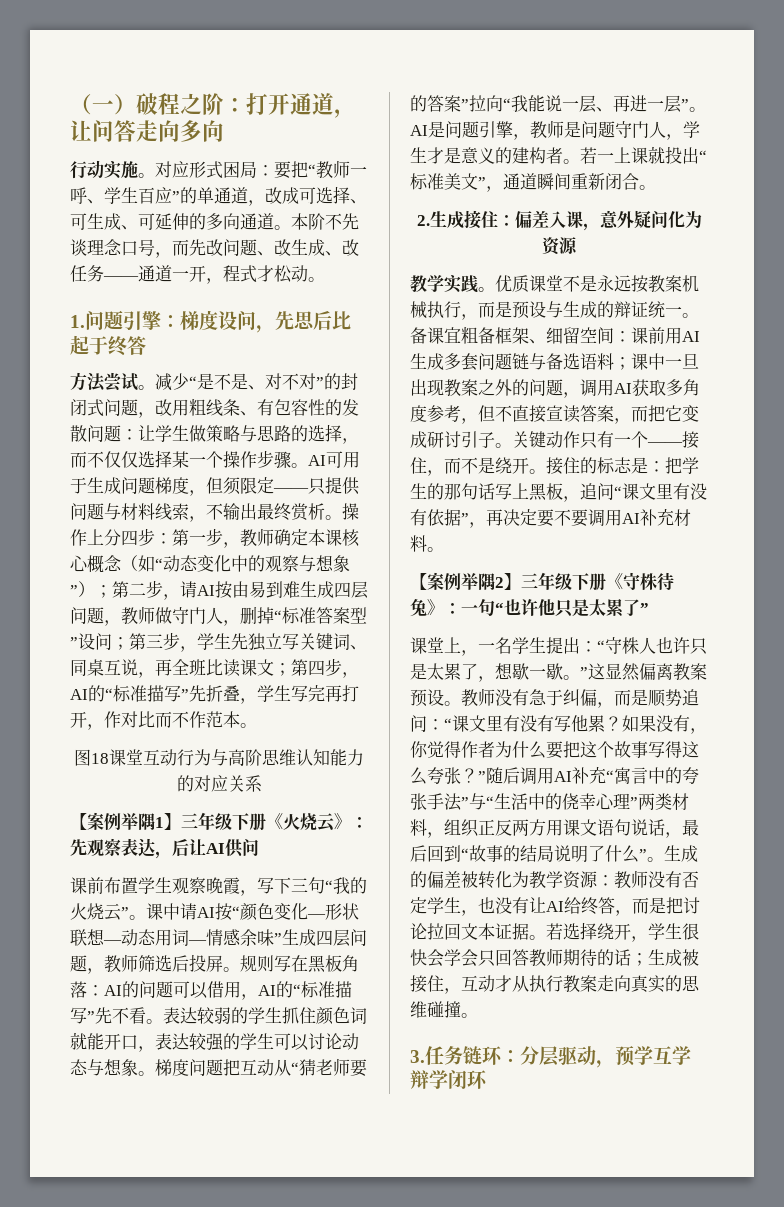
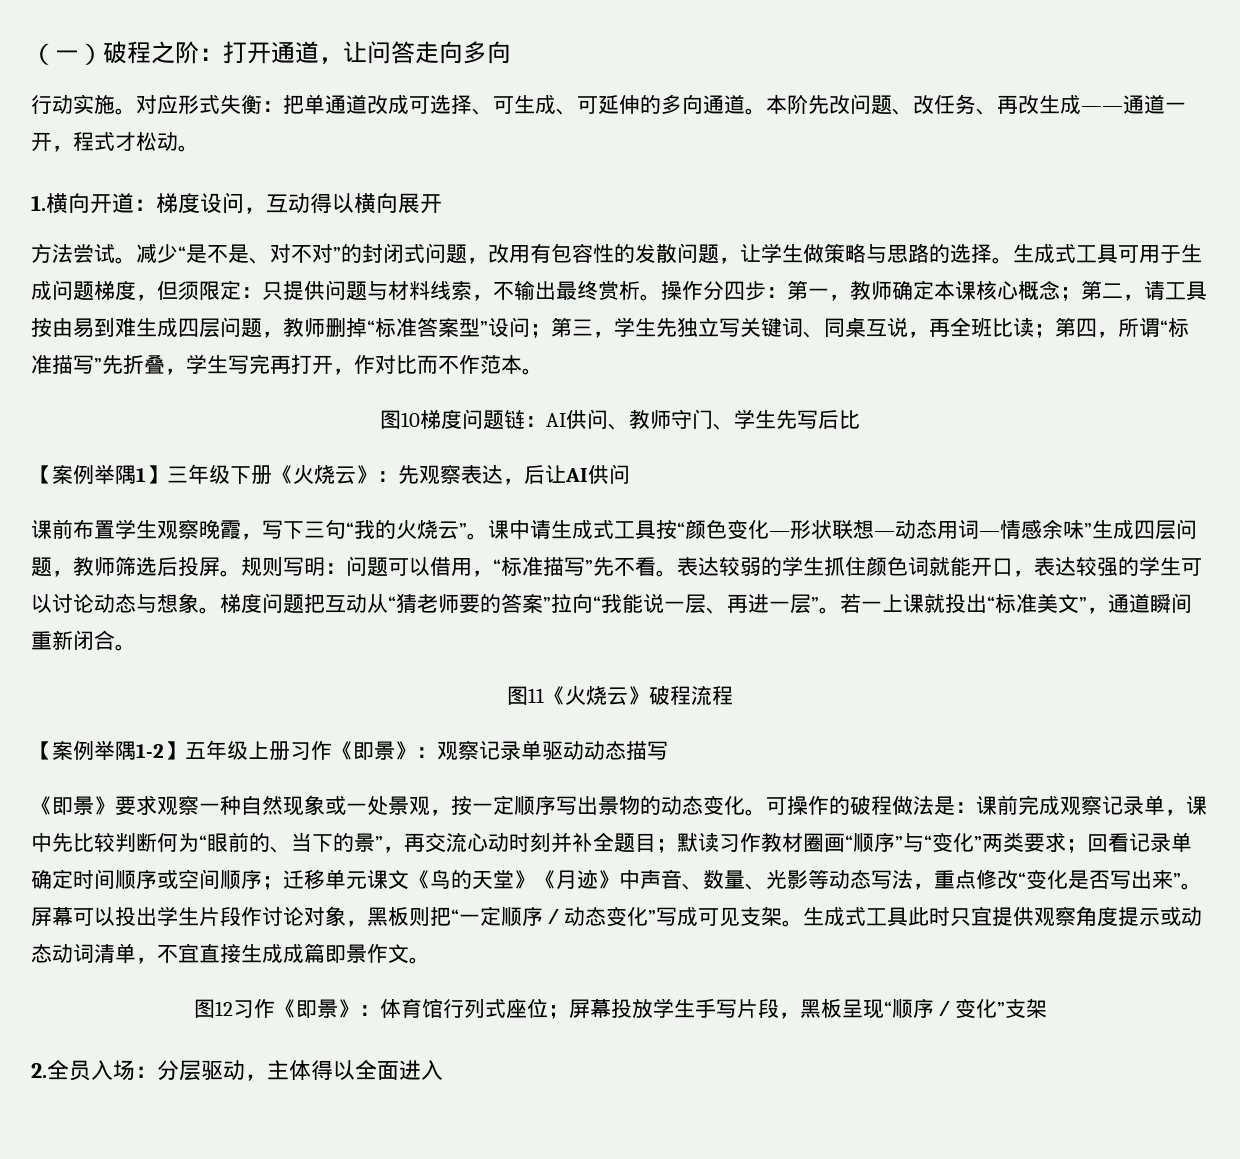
[223,160,367,179] [70,187,265,206] 困局：要把“教师一呼、学生百应”的单通道， -> [220,94,367,115] 失衡：把单通道
[325,213,359,230] [70,239,359,258] [70,265,104,282] 不先谈理念口号，而先改问题、改生成、改任务 -> [808,94,1081,115] 先改问题、改任务、再改生成
[85,310,161,331] 问题引擎 -> [46,193,134,214] 横向开道
[275,311,351,330] [70,335,146,356] 先思后比起于终答 -> [266,193,442,214] 互动得以横向展开
[189,398,257,417] 粗线条、 -> (530, 254) none
[121,429,138,440] ： -> [719,257,740,264] ，
[342,438,359,444] [70,450,326,469] ，而不仅仅选择某一个操作步骤。AI -> [992,244,1118,264] 。生成式工具
[273,488,309,492] —— -> [241,287,262,298] ：
[87,529,104,545] 上 -> (703, 290) none
[206,528,223,546] 步 -> (829, 293) none
[121,555,350,572] [70,580,215,600] （如“动态变化中的观察与想象”）；第二步，请AI -> [1060,280,1207,301] ；第二，请工具
[155,607,240,626] 做守门人， -> (325, 327) none
[163,632,180,650] 步 -> (593, 327) none
[240,658,359,678] [70,685,105,702] 课文；第四步，AI的 -> [1034,317,1160,338] ；第四，所谓
[91,749,364,766] [176,775,262,792] 18课堂互动行为与高阶思维认知能力的对应关系 -> [401,409,860,430] 10梯度问题链：AI供问、教师守门、学生先写后比
[197,907,215,918] AI -> [551,520,656,540] 生成式工具
[291,955,359,973] [70,981,139,998] 在黑板角落：AI的 -> [304,557,346,576] 明：
[258,981,293,998] AI的 -> (493, 573) none
[410,120,700,140] [410,147,580,164] AI是问题引擎，教师是问题守门人，学生才是意义的建构者。 -> (840, 610) none
[416,210,702,231] [542,237,578,255] [410,275,699,293] [410,301,699,320] [410,326,700,344] [410,353,699,371] [410,379,700,398] [410,405,699,424] [410,431,699,449] [410,457,699,476] [410,483,707,502] [410,508,691,528] [410,535,444,552] [410,572,674,591] [410,598,649,617] [410,637,707,656] [410,663,707,682] [410,688,699,708] [410,715,707,734] [410,741,699,759] [410,766,699,785] [410,793,689,811] [410,819,699,838] [410,845,698,863] [410,870,699,889] [410,897,700,916] [410,922,699,942] [410,948,699,967] [410,975,700,994] [410,1001,478,1018] [410,1046,691,1068] [410,1070,488,1089] 2.生成接住：偏差入课，意外疑问化为资源 // 教学实践。优质课堂不是永远按教案机械执行，而是预设与生成的辩证统一。备课宜粗备框架、细留空间：课前用AI生成多套问题链与备选语料；课中一旦出现教案之外的问题，调用AI获取多角度参考，但不直接宣读答案，而把它变成研讨引子。关键动作只有一个——接住，而不是绕开。接住的标志是：把学生的那句话写上黑板，追问“课文里有没有依据”，再决定要不要调用AI补充材料。 // 【案例举隅2】三年级下册《守株待兔》：一句“也许他只是太累了” // 课堂上，一名学生提出：“守株人也许只是太累了，想歇一歇。”这显然偏离教案预设。教师没有急于纠偏，而是顺势追问：“课文里有没有写他累？如果没有，你觉得作者为什么要把这个故事写得这么夸张？”随后调用AI补充“寓言中的夸张手法”与“生活中的侥幸心理”两类材料，组织正反两方用课文语句说话，最后回到“故事的结局说明了什么”。生成的偏差被转化为教学资源：教师没有否定学生，也没有让AI给终答，而是把讨论拉回文本证据。若选择绕开，学生很快会学会只回答教师期待的话；生成被接住，互动才从执行教案走向真实的思维碰撞。 // 3.任务链环：分层驱动，预学互学辩学闭环 -> [507,685,733,705] [31,740,668,761] [31,795,1207,816] [31,832,1192,853] [31,869,1202,890] [31,906,1202,927] [31,943,430,964] [193,998,1047,1019] [31,1060,443,1081] 图11《火烧云》破程流程 // 【案例举隅1-2】五年级上册习作《即景》：观察记录单驱动动态描写 // 《即景》要求观察一种自然现象或一处景观，按一定顺序写出景物的动态变化。可操作的破程做法是：课前完成观察记录单，课中先比较判断何为“眼前的、当下的景”，再交流心动时刻并补全题目；默读习作教材圈画“顺序”与“变化”两类要求；回看记录单确定时间顺序或空间顺序；迁移单元课文《鸟的天堂》《月迹》中声音、数量、光影等动态写法，重点修改“变化是否写出来”。屏幕可以投出学生片段作讨论对象，黑板则把“一定顺序／动态变化”写成可见支架。生成式工具此时只宜提供观察角度提示或动态动词清单，不宜直接生成成篇即景作文。 // 图12习作《即景》：体育馆行列式座位；屏幕投放学生手写片段，黑板呈现“顺序／变化”支架 // 2.全员入场：分层驱动，主体得以全面进入

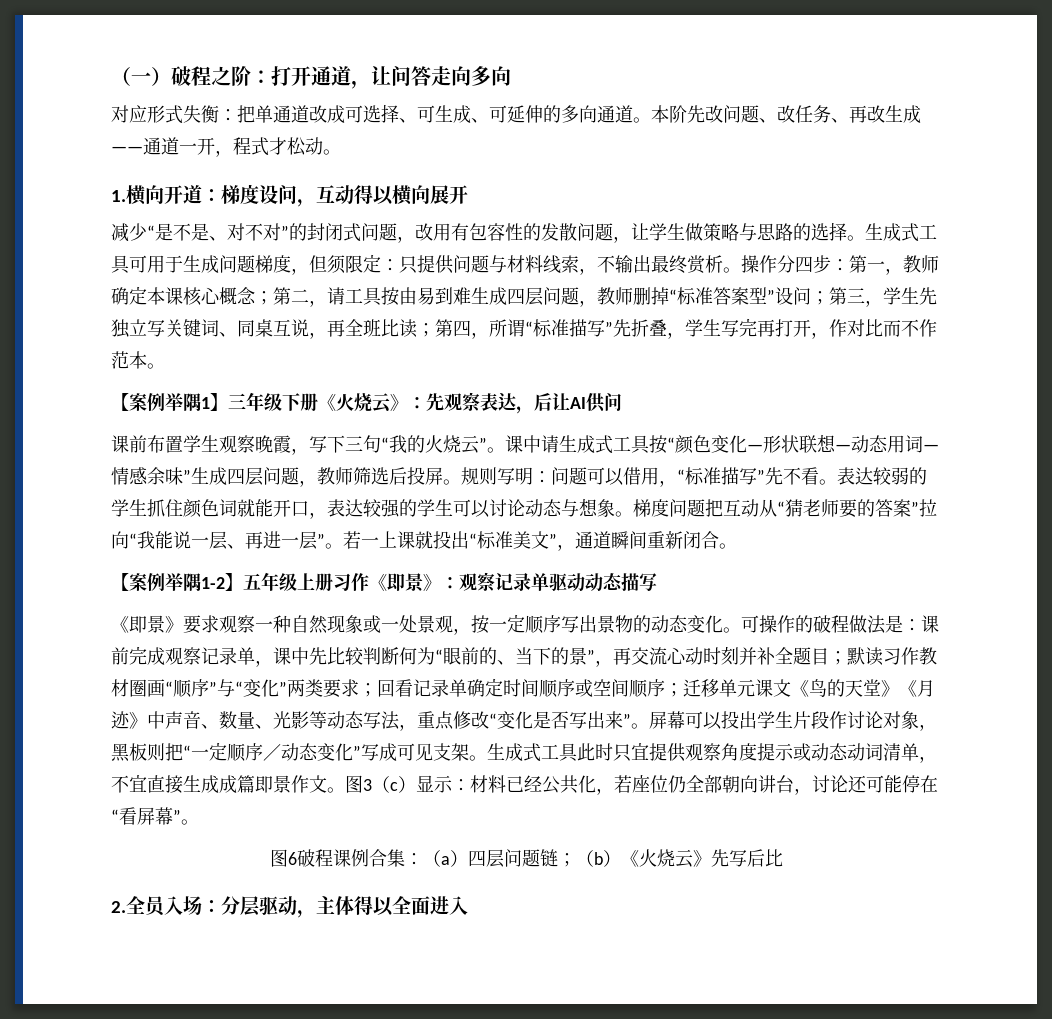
[31,94,136,115] 行动实施。 -> (511, 76) none
[31,243,136,264] 方法尝试。 -> (468, 194) none
[380,409,860,430] // 图10梯度问题链：AI供问、教师守门、学生先写后比 -> (165, 366) none
[507,685,733,705] // 图11《火烧云》破程流程 -> (737, 546) none
[193,998,1047,1019] // 图12习作《即景》：体育馆行列式座位；屏幕投放学生手写片段，黑板呈现“顺序／变化”支架 -> [345,775,938,795] [111,807,199,825] [269,849,783,868] 图3（c）显示：材料已经公共化，若座位仍全部朝向讲台，讨论还可能停在“看屏幕”。 // 图6破程课例合集：（a）四层问题链；（b）《火烧云》先写后比

